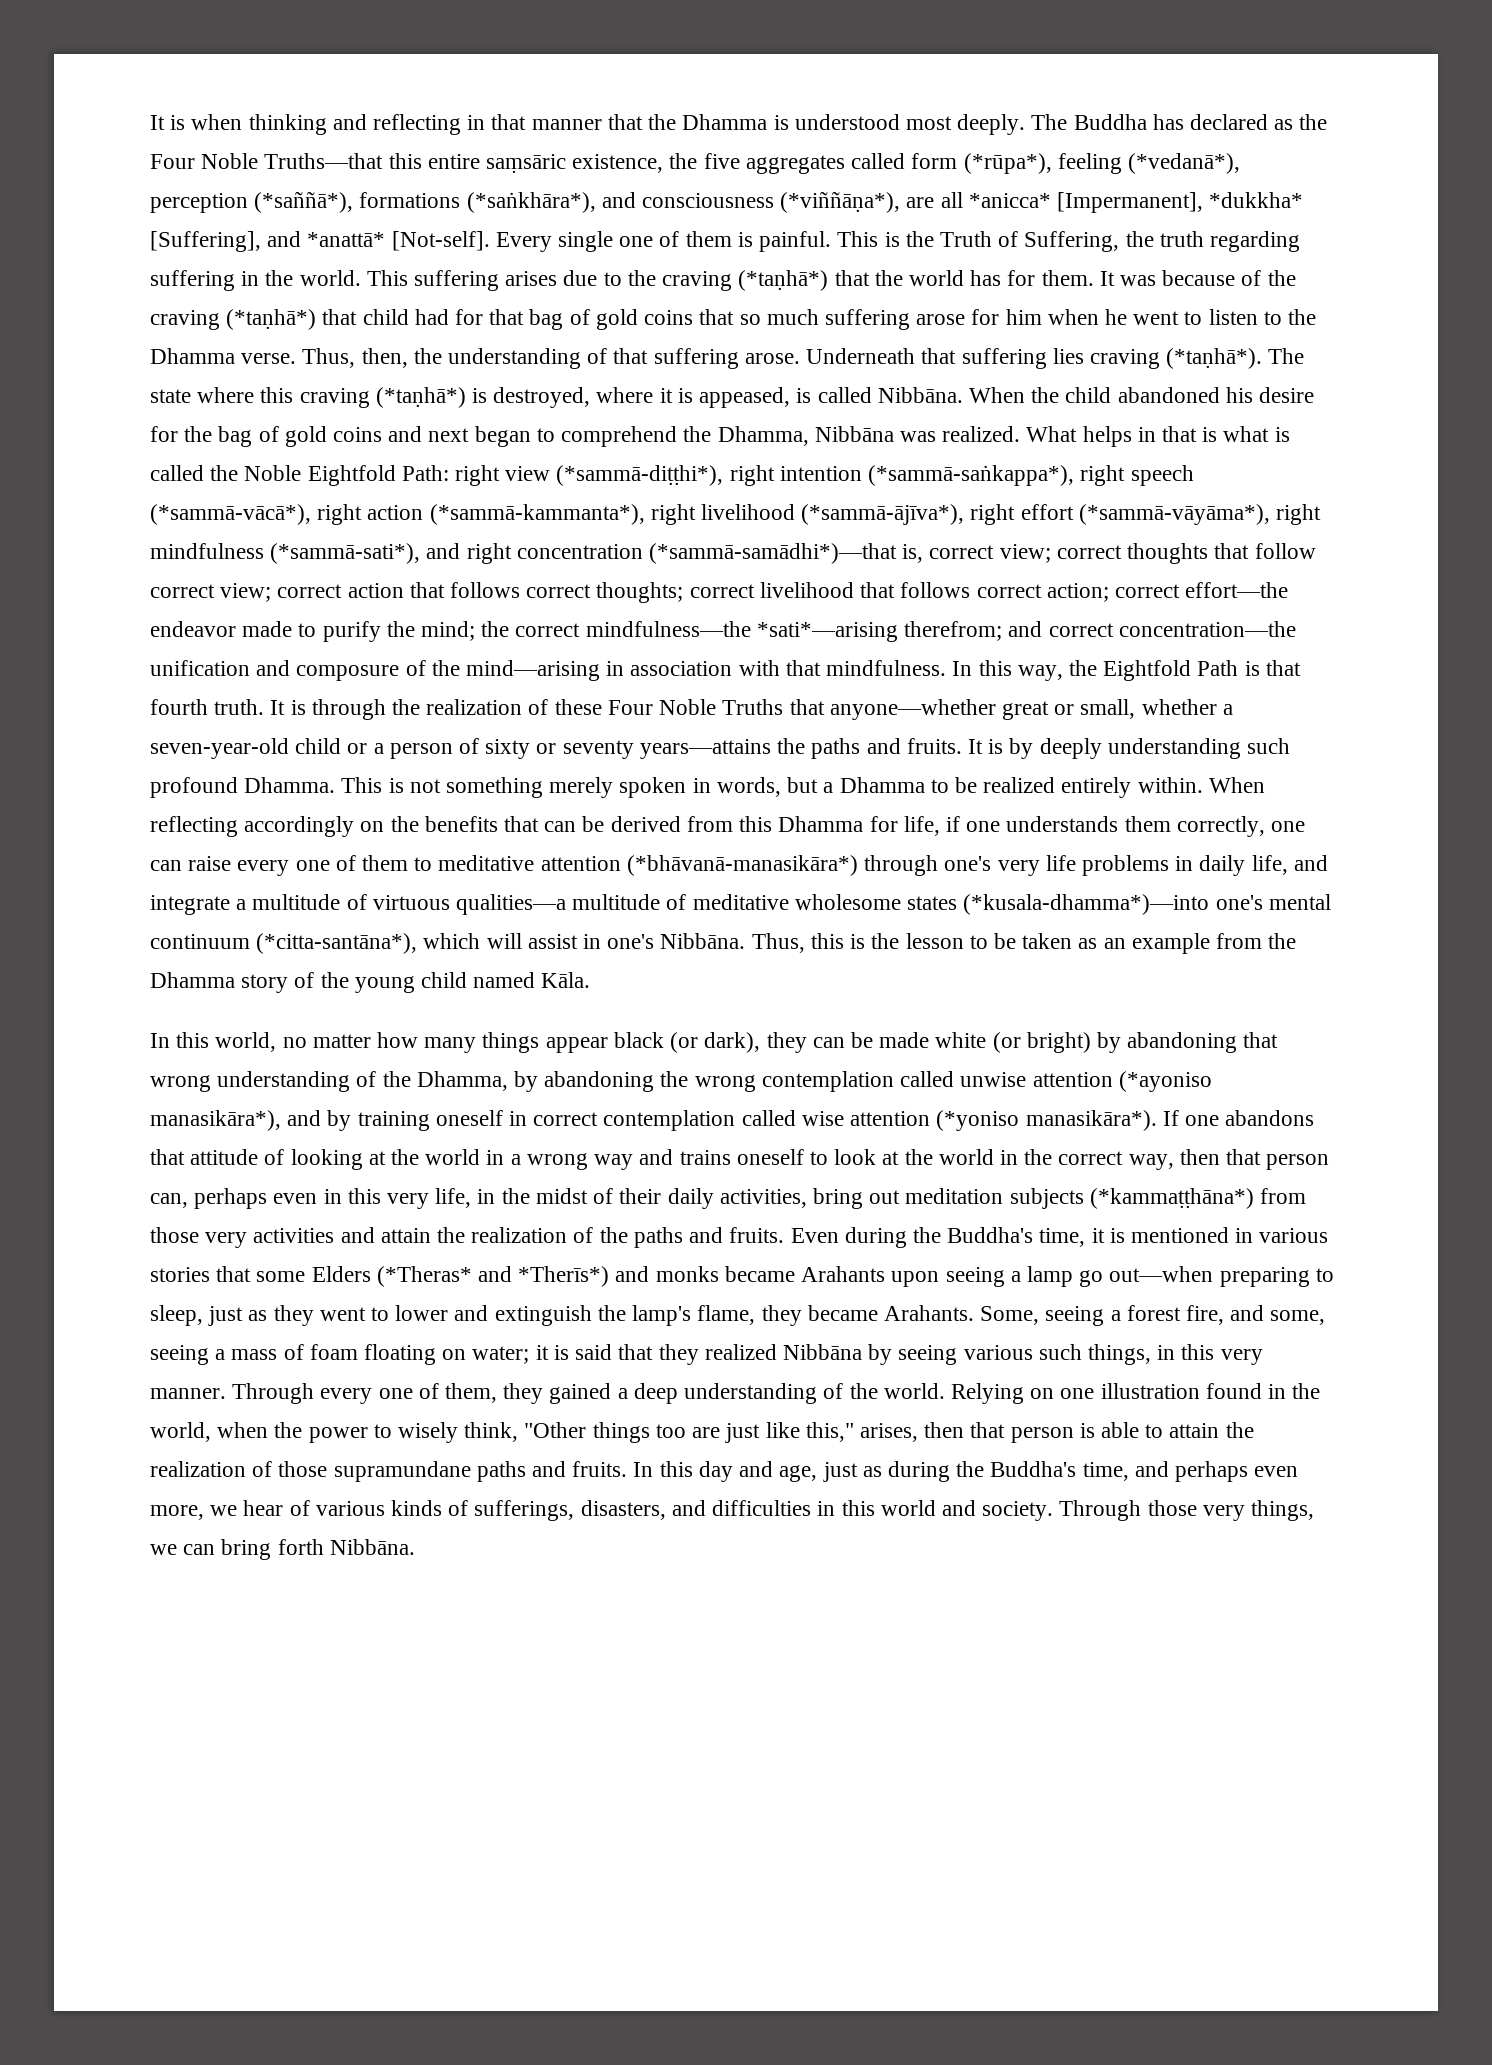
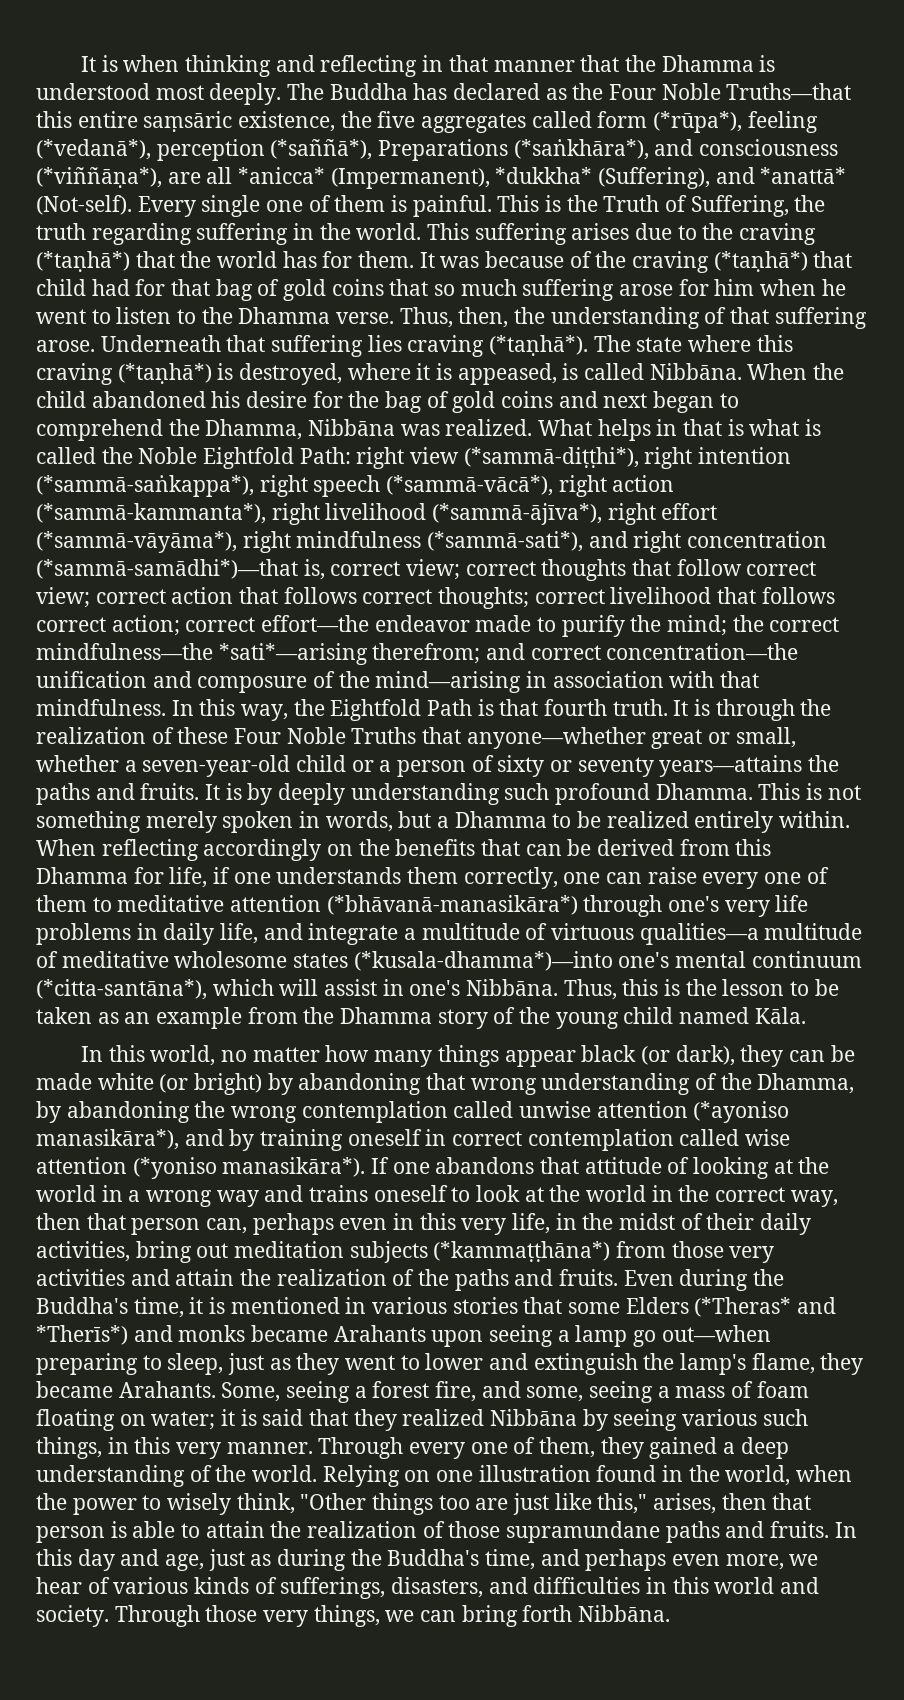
[359,192,461,208] formations -> [378,139,509,161] Preparations
[1057,192,1304,213] [150,231,261,252] [Impermanent], *dukkha* [Suffering], -> [330,167,711,189] (Impermanent), *dukkha* (Suffering),
[391,231,490,251] [Not-self]. -> [36,195,132,215] (Not-self).

